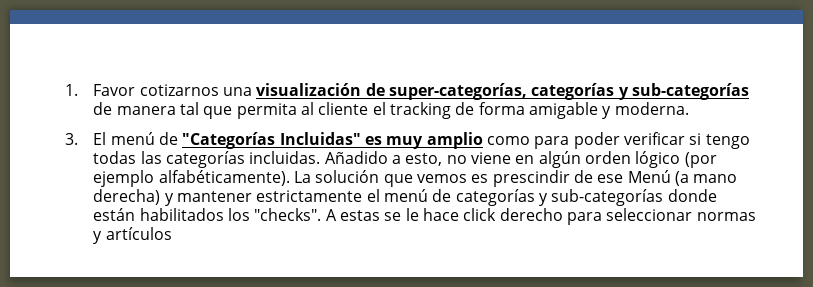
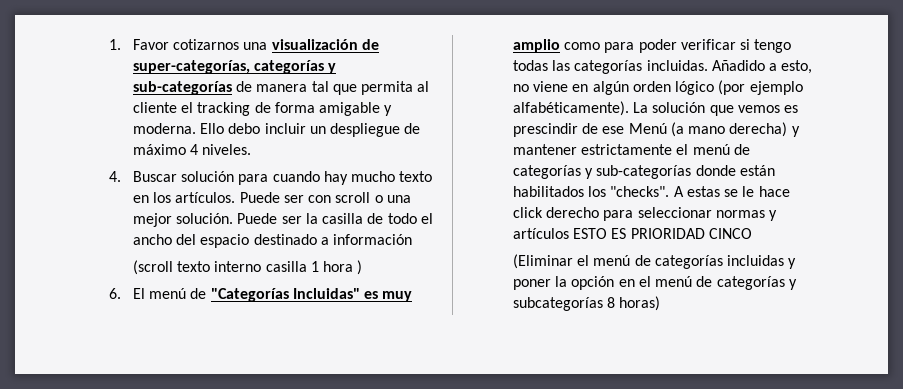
[65,133,79,145] // 3. -> [199,123,421,137] [132,144,252,155] [109,171,433,185] [132,192,412,203] [132,213,434,227] [132,234,413,248] [132,260,363,275] [109,288,122,299] Ello debo incluir un despliegue de máximo 4 niveles. // 4. Buscar solución para cuando hay mucho texto en los artículos. Puede ser con scroll o una mejor solución. Puede ser la casilla de todo el ancho del espacio destinado a información // (scroll texto interno casilla 1 hora ) // 6.
(172, 233) none -> [572,228,752,239] [512,254,797,269] [512,276,798,290] [512,296,661,311] ESTO ES PRIORIDAD CINCO // (Eliminar el menú de categorías incluidas y poner la opción en el menú de categorías y subcategorías 8 horas)

